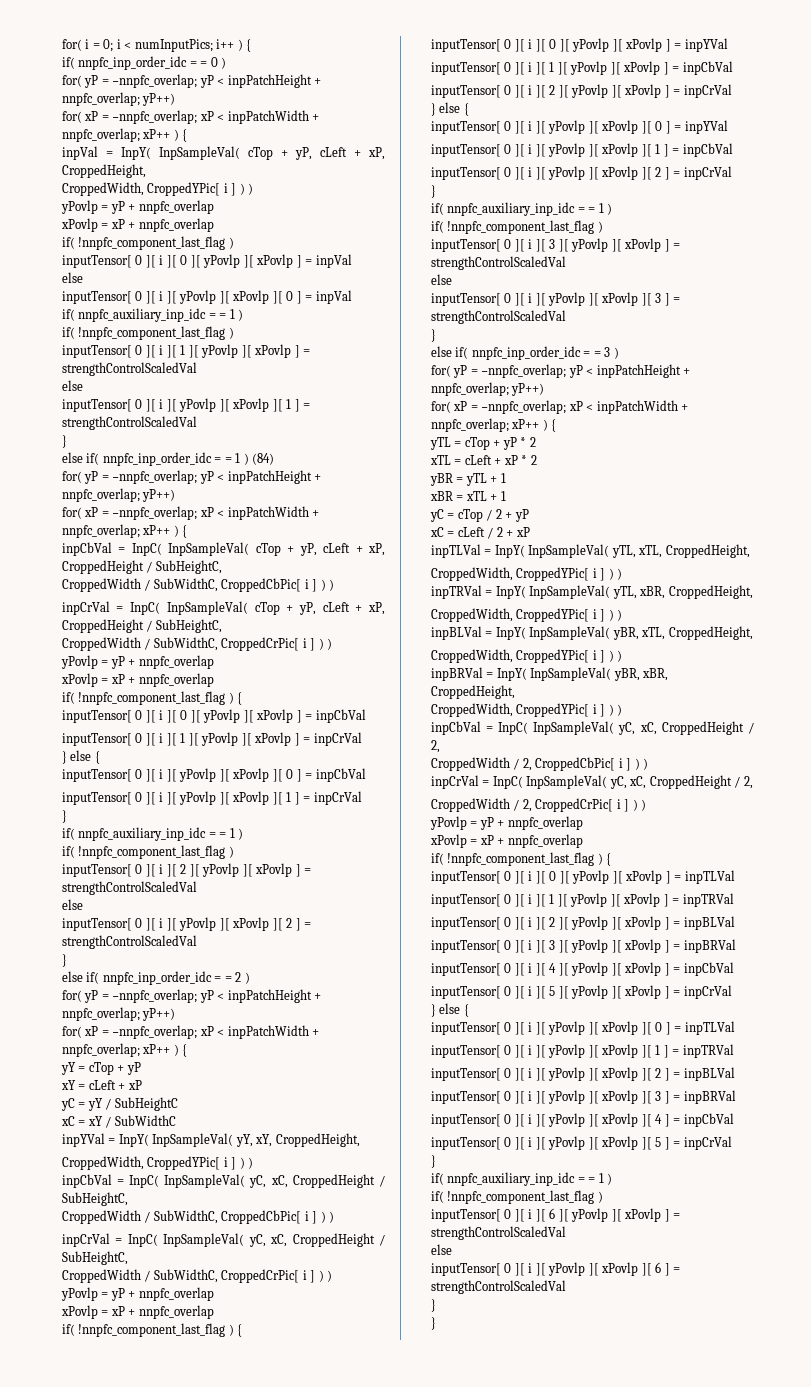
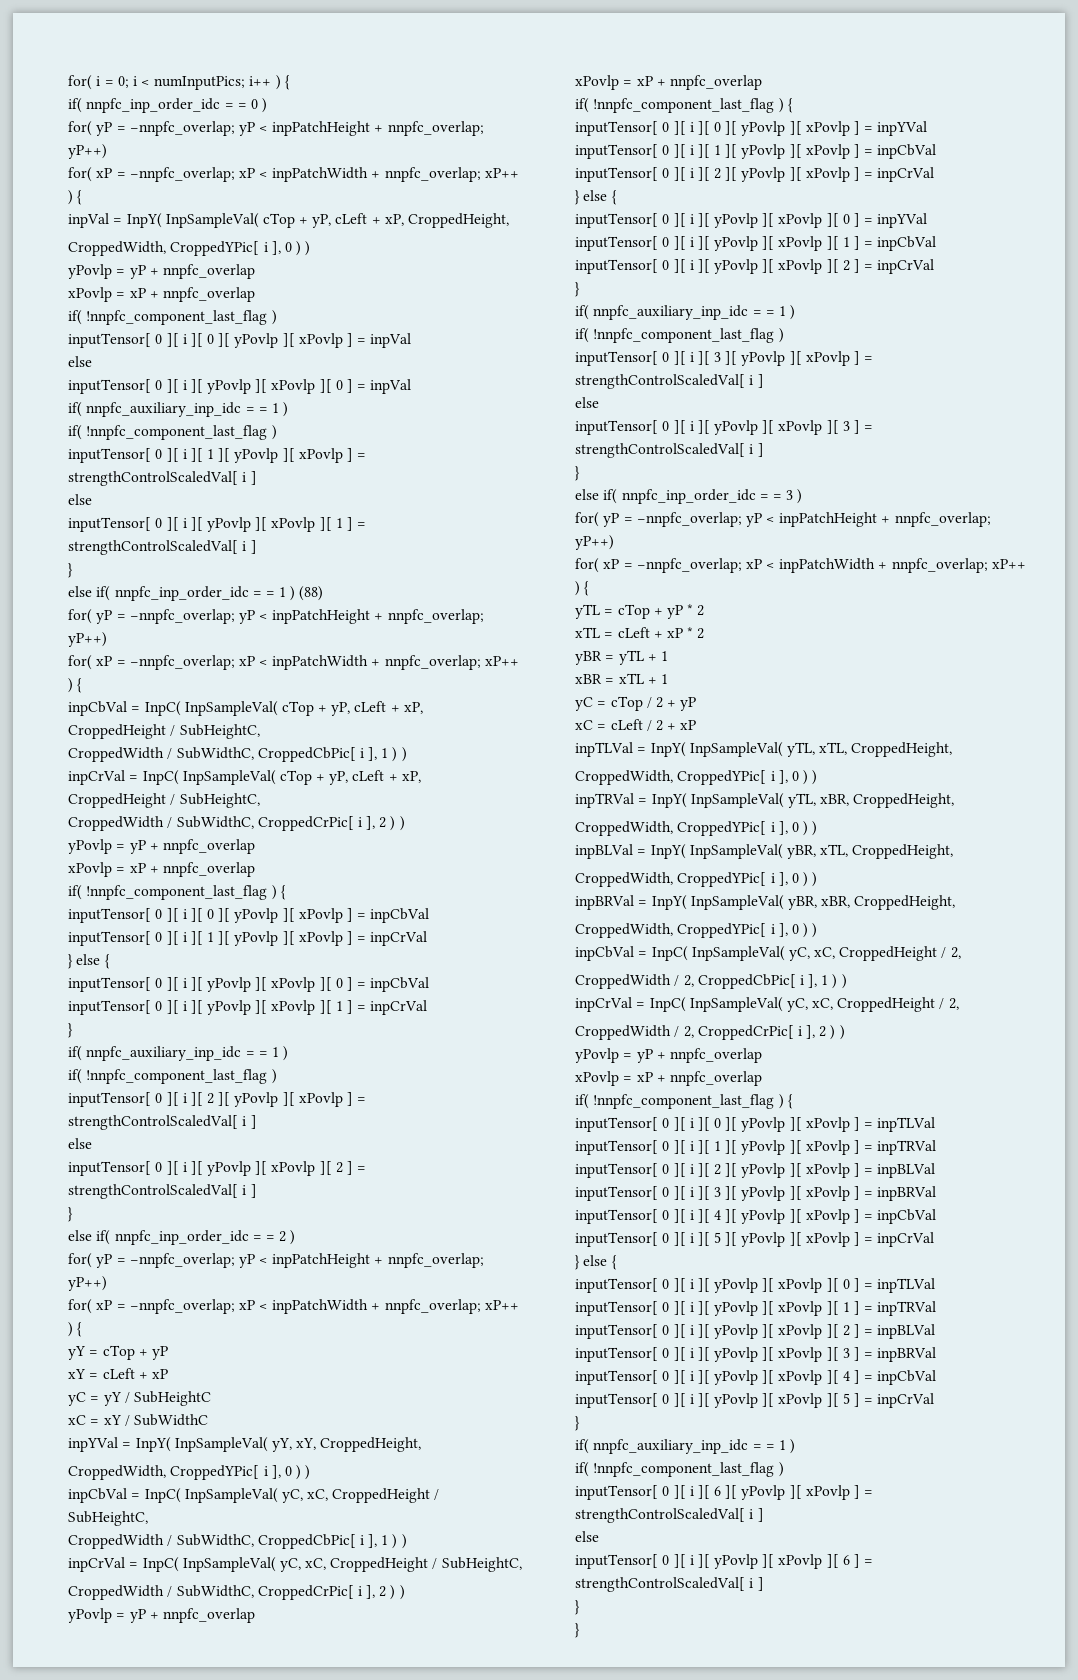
[231,183,237,196] ] -> [271,241,292,255] ], 0
[61,362,197,376] strengthControlScaledVal -> [68,471,257,486] strengthControlScaledVal[ i ]
[61,416,197,430] strengthControlScaledVal -> [68,540,257,555] strengthControlScaledVal[ i ]
[252,453,275,465] (84) -> [299,586,324,601] (88)
[312,579,318,592] ] -> [368,747,389,761] ], 1
[310,638,316,651] ] -> [366,816,387,830] ], 2
[61,881,197,895] strengthControlScaledVal -> [68,1115,257,1130] strengthControlScaledVal[ i ]
[61,935,197,949] strengthControlScaledVal -> [68,1184,257,1199] strengthControlScaledVal[ i ]
[231,1157,237,1170] ] -> [271,1465,292,1479] ], 0
[312,1211,318,1224] ] -> [368,1534,389,1548] ], 1
[310,1270,316,1283] ] -> [366,1585,387,1599] ], 2
[430,256,566,270] strengthControlScaledVal -> [575,374,764,389] strengthControlScaledVal[ i ]
[430,310,566,324] strengthControlScaledVal -> [575,443,764,458] strengthControlScaledVal[ i ]
[600,568,606,581] ] -> [778,770,799,784] ], 0
[600,609,606,622] ] -> [778,821,799,835] ], 0
[600,650,606,663] ] -> [778,872,799,886] ], 0
[600,704,606,717] ] -> [778,923,799,937] ], 0
[626,758,632,771] ] -> [808,974,829,988] ], 1
[624,799,630,812] ] -> [806,1025,827,1039] ], 2
[430,1226,566,1240] strengthControlScaledVal -> [575,1508,764,1523] strengthControlScaledVal[ i ]
[430,1280,566,1294] strengthControlScaledVal -> [575,1577,764,1592] strengthControlScaledVal[ i ]

